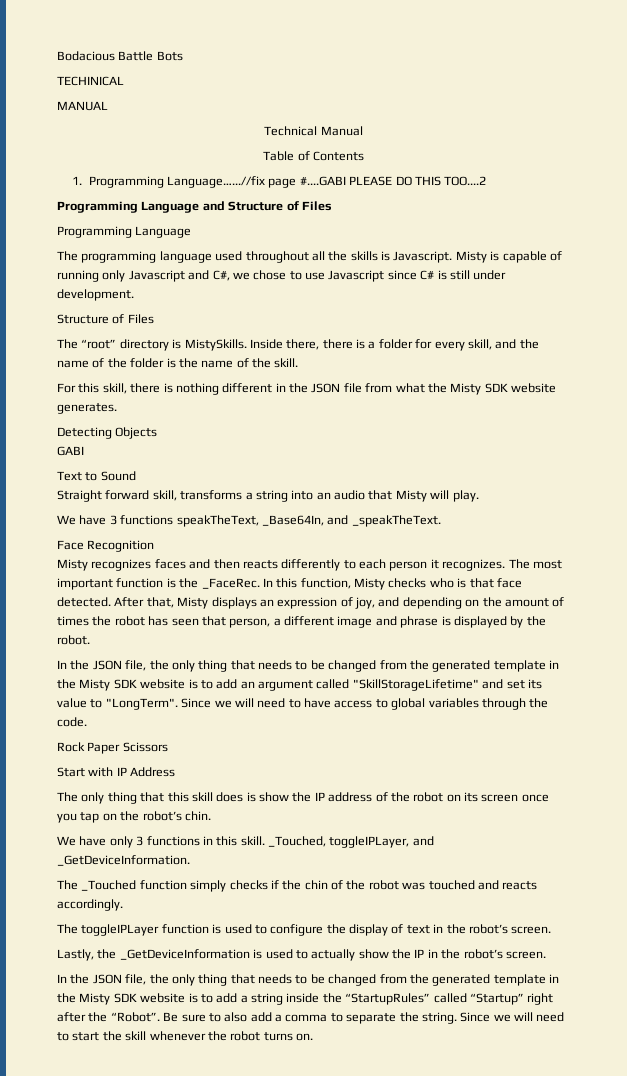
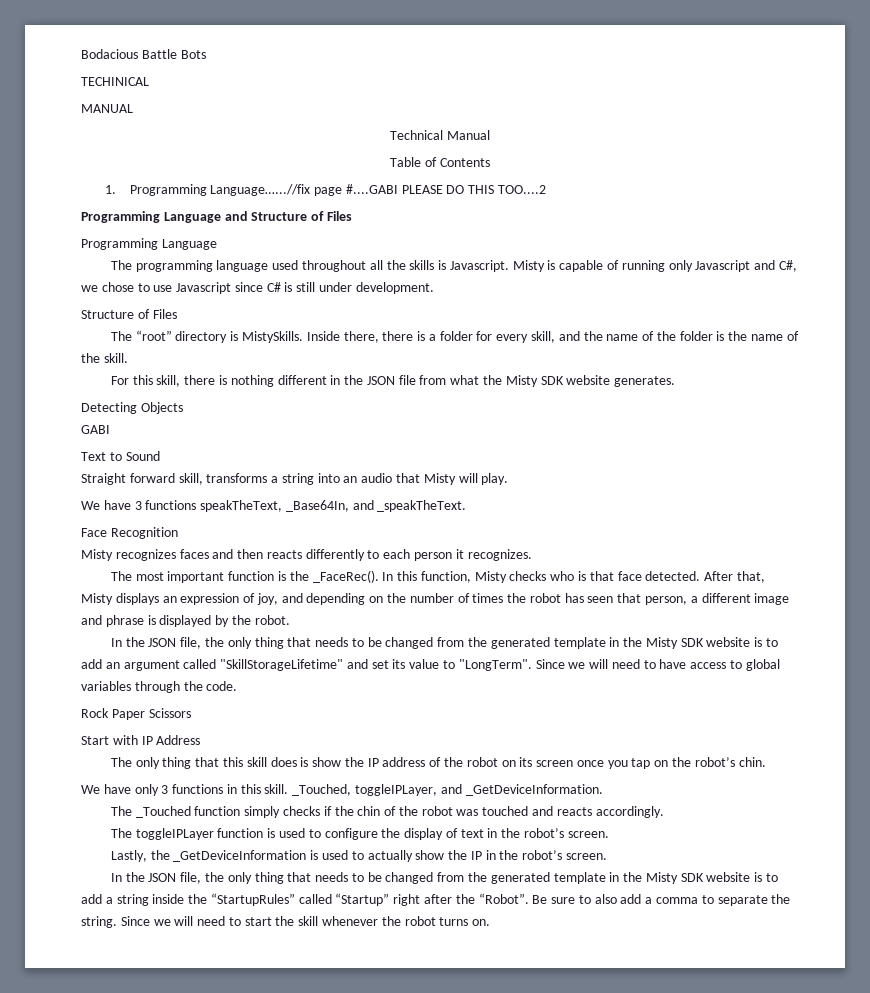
(506, 565) none -> (532, 555) //
[201,578,260,589] _FaceRec. -> [312,570,379,583] _FaceRec().
[504,598,549,607] amount -> [409,593,454,603] number

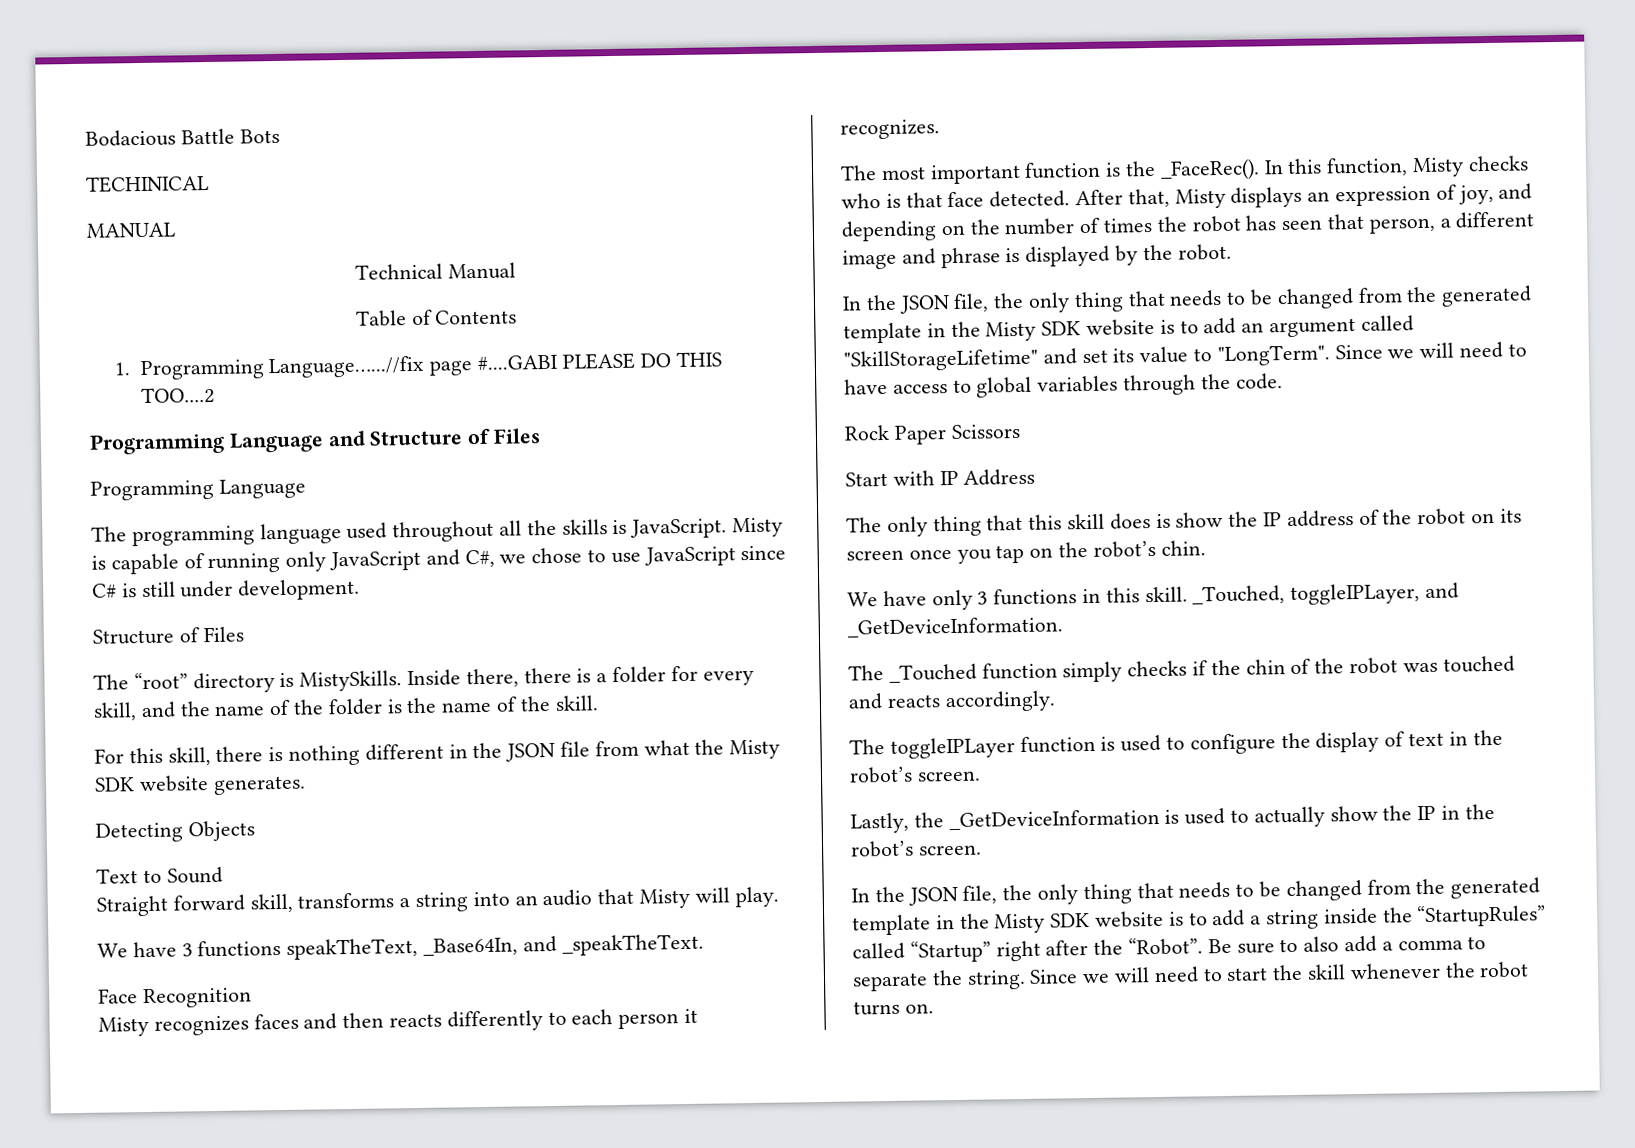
[449,260,509,272] Javascript. -> [630,518,728,539] JavaScript.
[695,260,751,272] Javascript -> [329,550,422,572] JavaScript
[176,282,232,294] Javascript -> [643,546,736,567] JavaScript
[81,425,110,434] // GABI -> (255, 831) none

